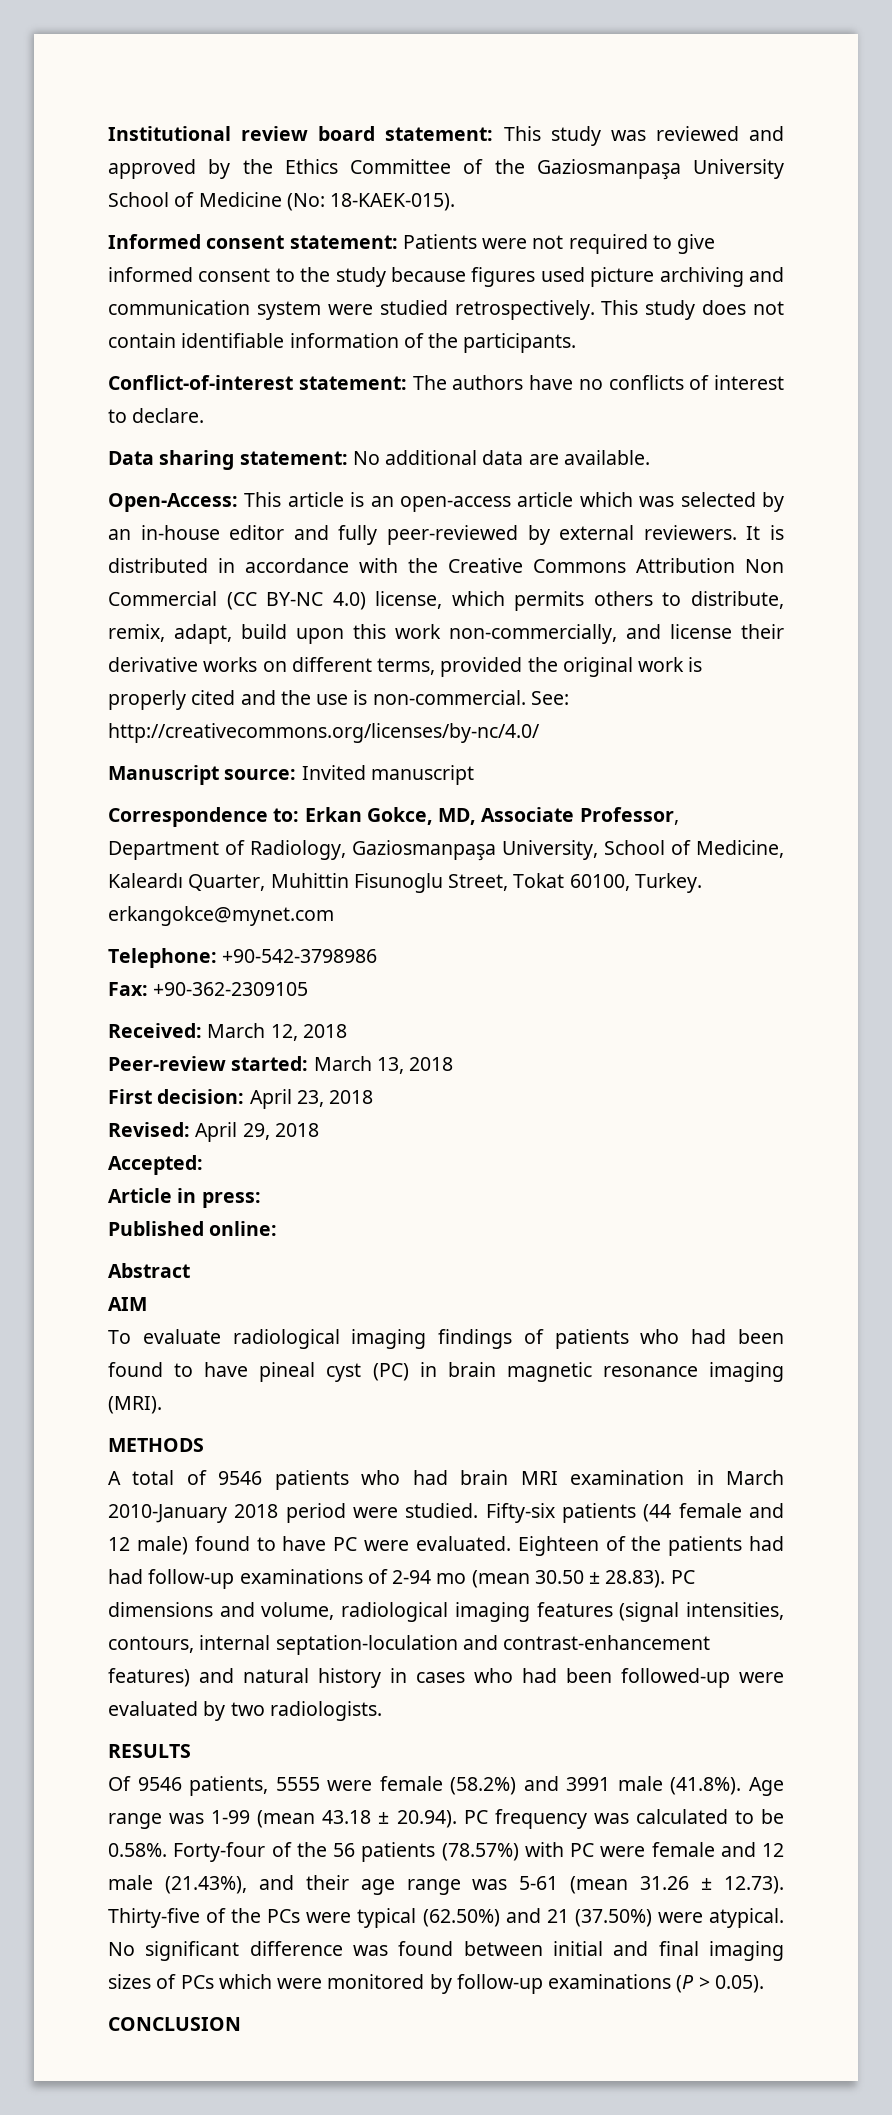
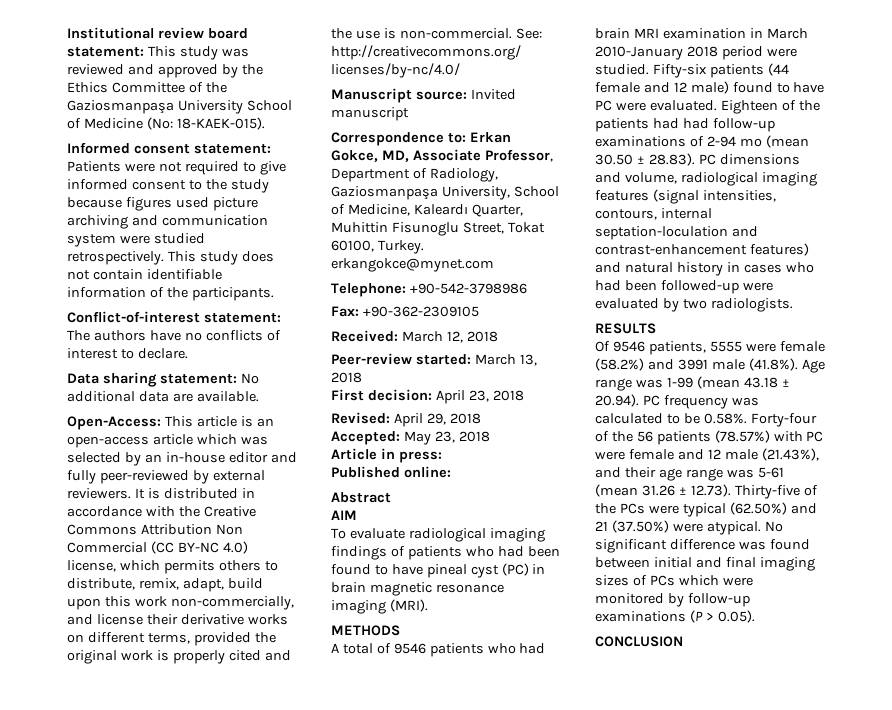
(203, 1165) none -> [403,431,490,445] May 23, 2018

